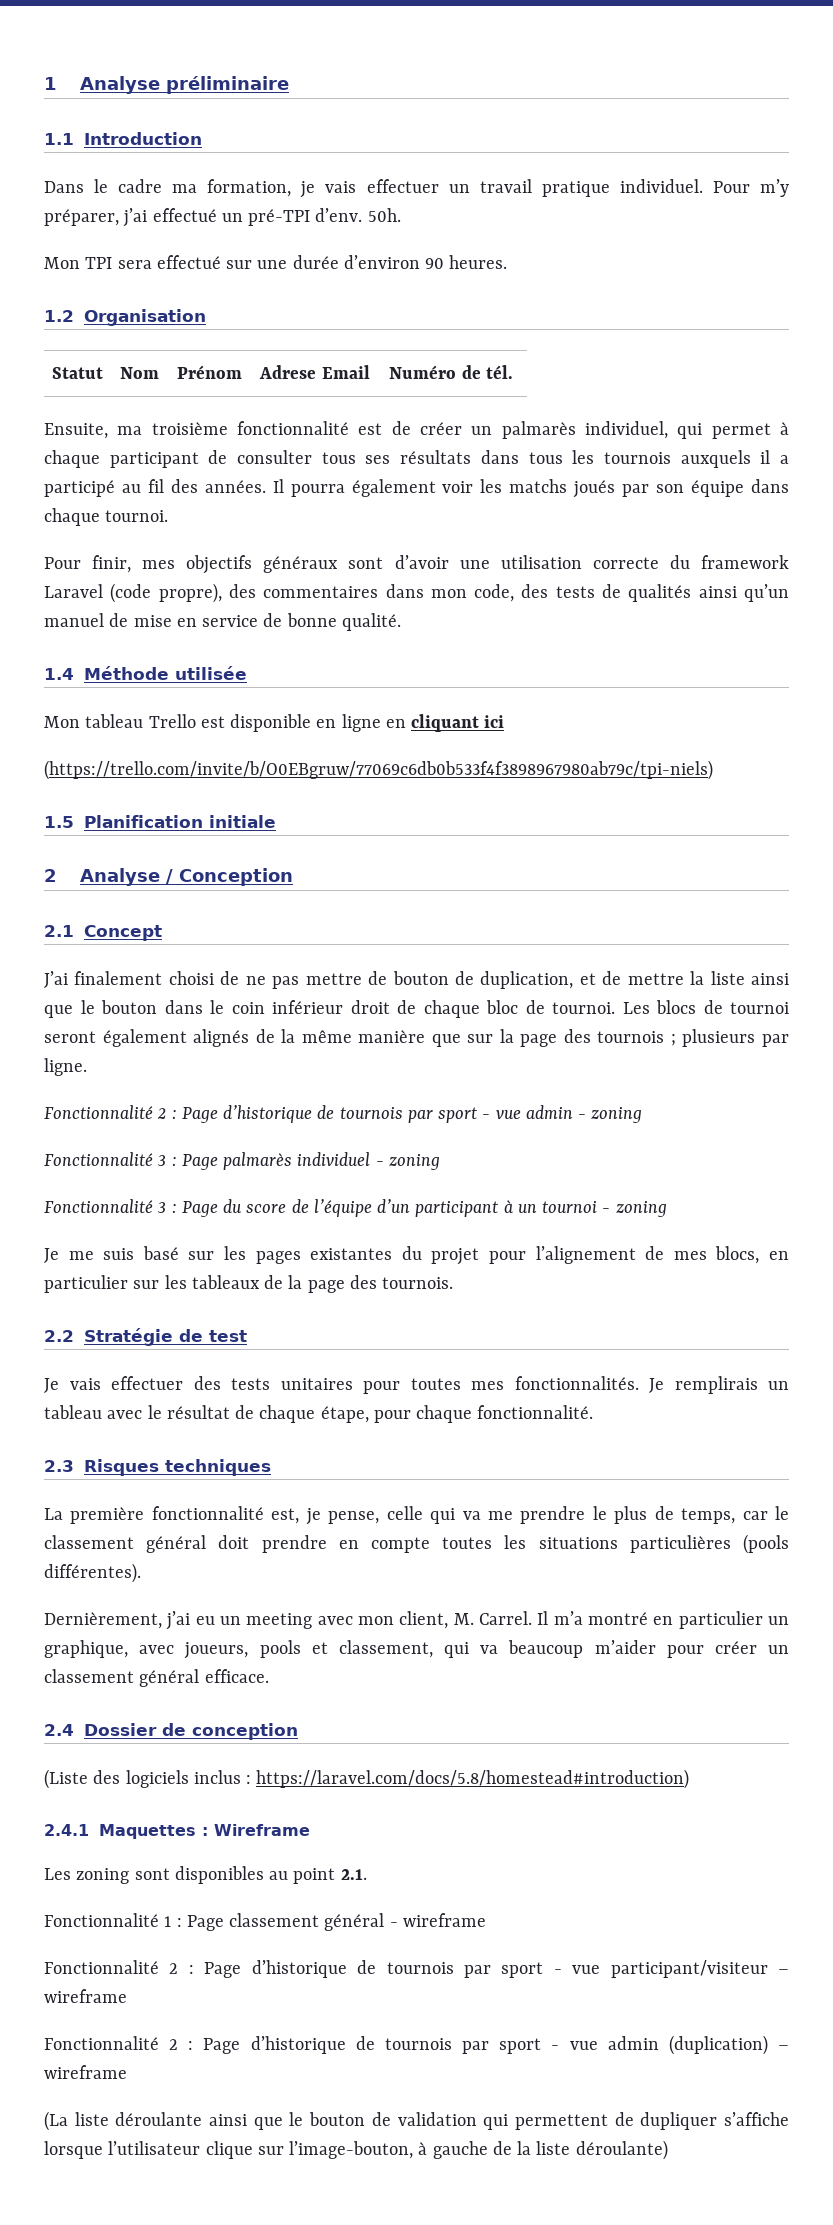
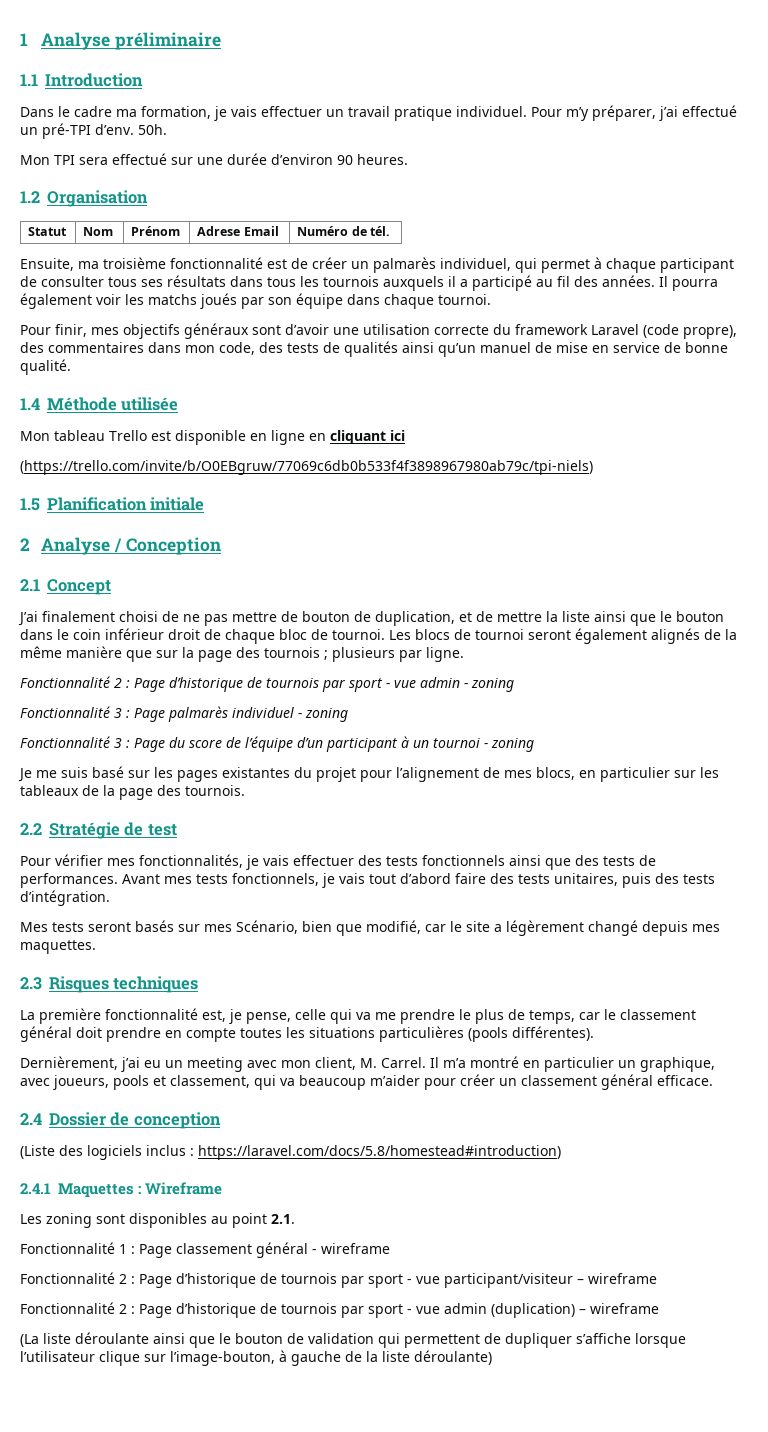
[44,1376,789,1394] [44,1405,594,1423] Je vais effectuer des tests unitaires pour toutes mes fonctionnalités. Je remplirais un tableau avec le résultat de chaque étape, pour chaque fonctionnalité. -> [20,854,656,870] [20,873,715,888] [20,890,110,906] [20,920,720,936] [20,940,96,954] Pour vérifier mes fonctionnalités, je vais effectuer des tests fonctionnels ainsi que des tests de performances. Avant mes tests fonctionnels, je vais tout d’abord faire des tests unitaires, puis des tests d’intégration. // Mes tests seront basés sur mes Scénario, bien que modifié, car le site a légèrement changé depuis mes maquettes.

